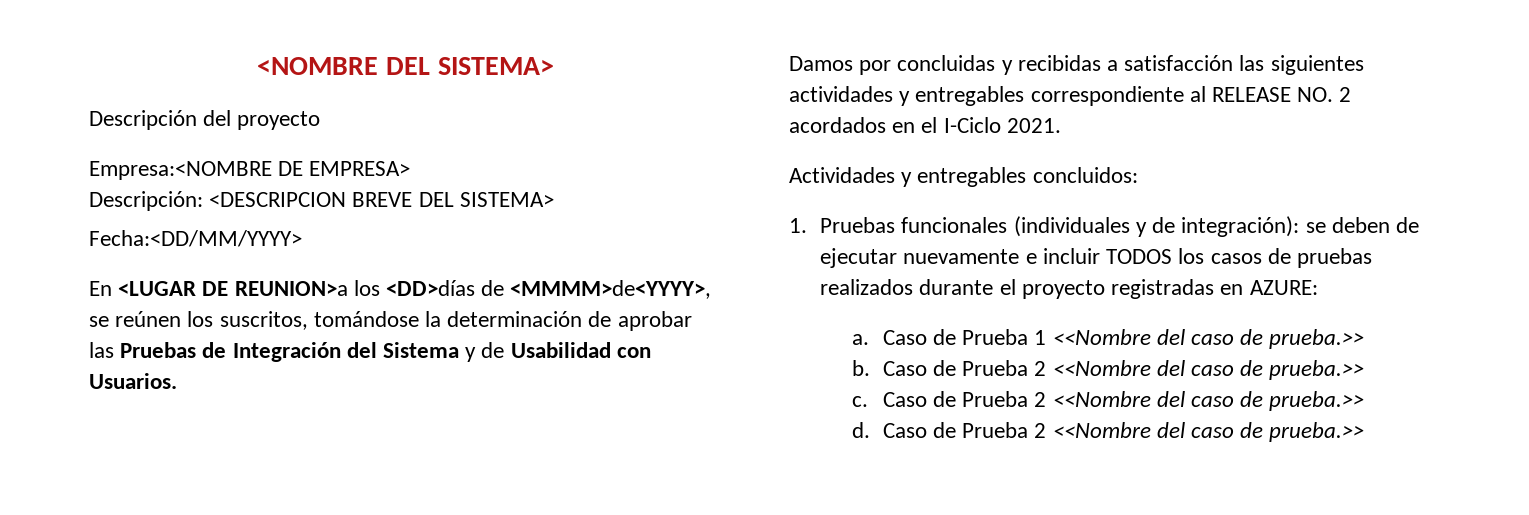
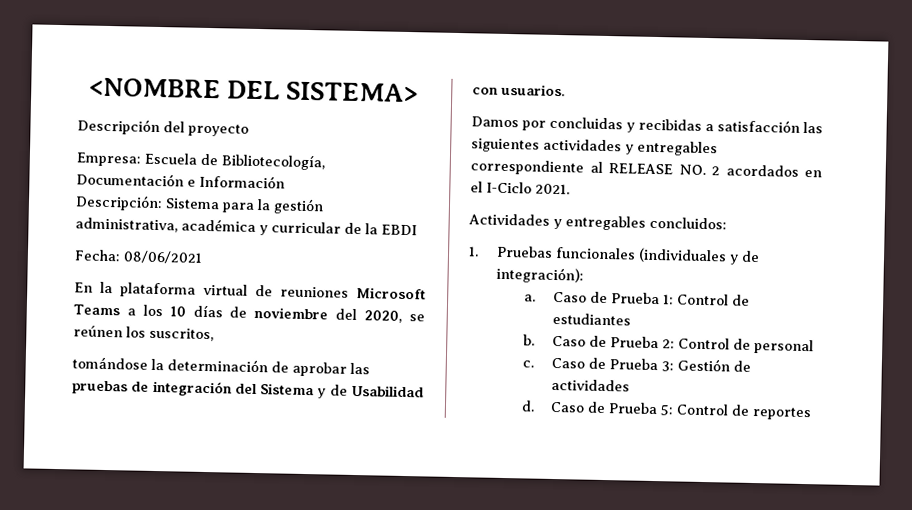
[89,161,411,180] [89,191,554,211] [89,230,302,247] [89,280,712,299] Empresa:<NOMBRE DE EMPRESA> // Descripción: <DESCRIPCION BREVE DEL SISTEMA> // Fecha:<DD/MM/YYYY> // En <LUGAR DE REUNION>a los <DD>días de <MMMM>de<YYYY>, -> [76,152,325,171] [76,172,285,189] [75,194,324,215] [75,217,417,236] [74,249,203,264] [74,281,426,300] [73,304,403,323] Empresa: Escuela de Bibliotecología, Documentación e Información // Descripción: Sistema para la gestión administrativa, académica y curricular de la EBDI // Fecha: 08/06/2021 // En la plataforma virtual de reuniones Microsoft Teams a los 10 días de noviembre del 2020,
(308, 320) none -> (214, 334) //
[120,342,341,362] Pruebas de Integración -> [72,380,232,397] pruebas de integración
[89,373,177,389] Usuarios. -> [501,83,565,97] usuarios.
[1305,217,1419,233] [820,248,1372,268] [820,279,1318,299] [851,329,1365,349] [851,360,1365,380] [851,391,1365,411] [851,422,1365,442] se deben de ejecutar nuevamente e incluir TODOS los casos de pruebas realizados durante el proyecto registradas en AZURE: // a. Caso de Prueba 1 <<Nombre del caso de prueba.>> // b. Caso de Prueba 2 <<Nombre del caso de prueba.>> // c. Caso de Prueba 2 <<Nombre del caso de prueba.>> // d. Caso de Prueba 2 <<Nombre del caso de prueba.>> -> [524,291,750,306] [551,312,631,326] [523,334,814,355] [522,357,751,372] [550,378,630,392] [521,400,811,421] // a. Caso de Prueba 1: Control de estudiantes // b. Caso de Prueba 2: Control de personal // c. Caso de Prueba 3: Gestión de actividades // d. Caso de Prueba 5: Control de reportes

